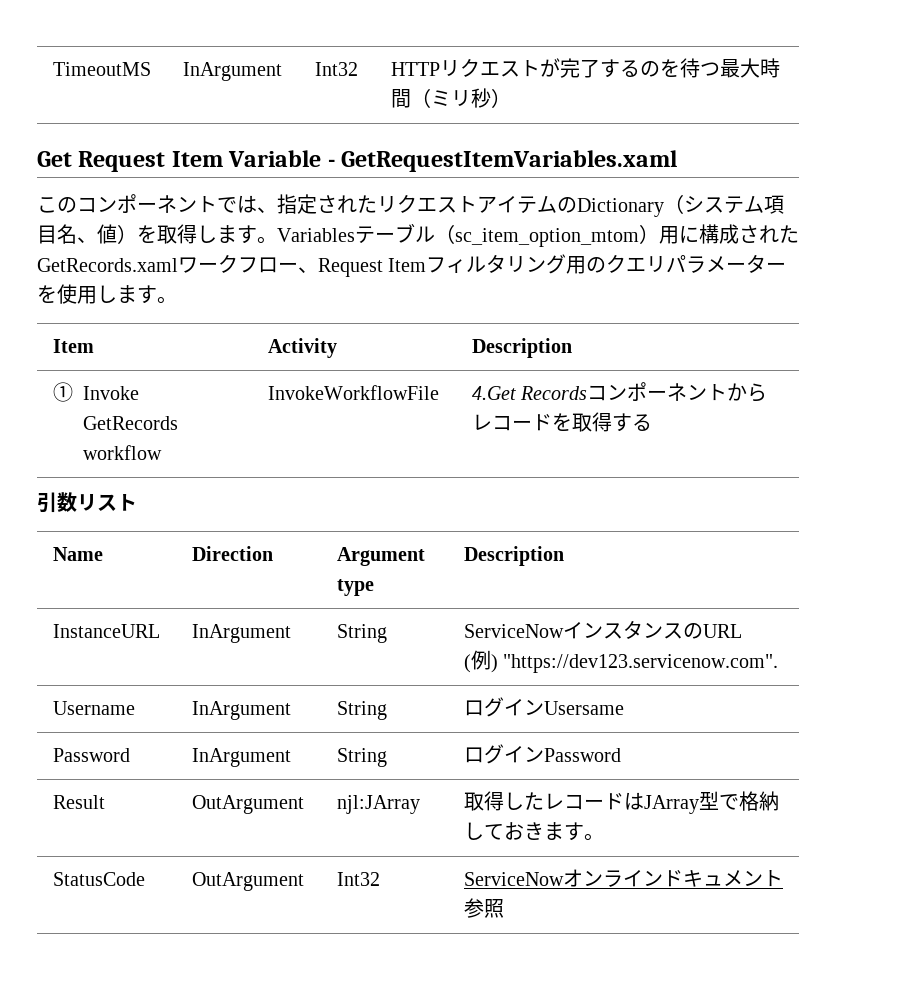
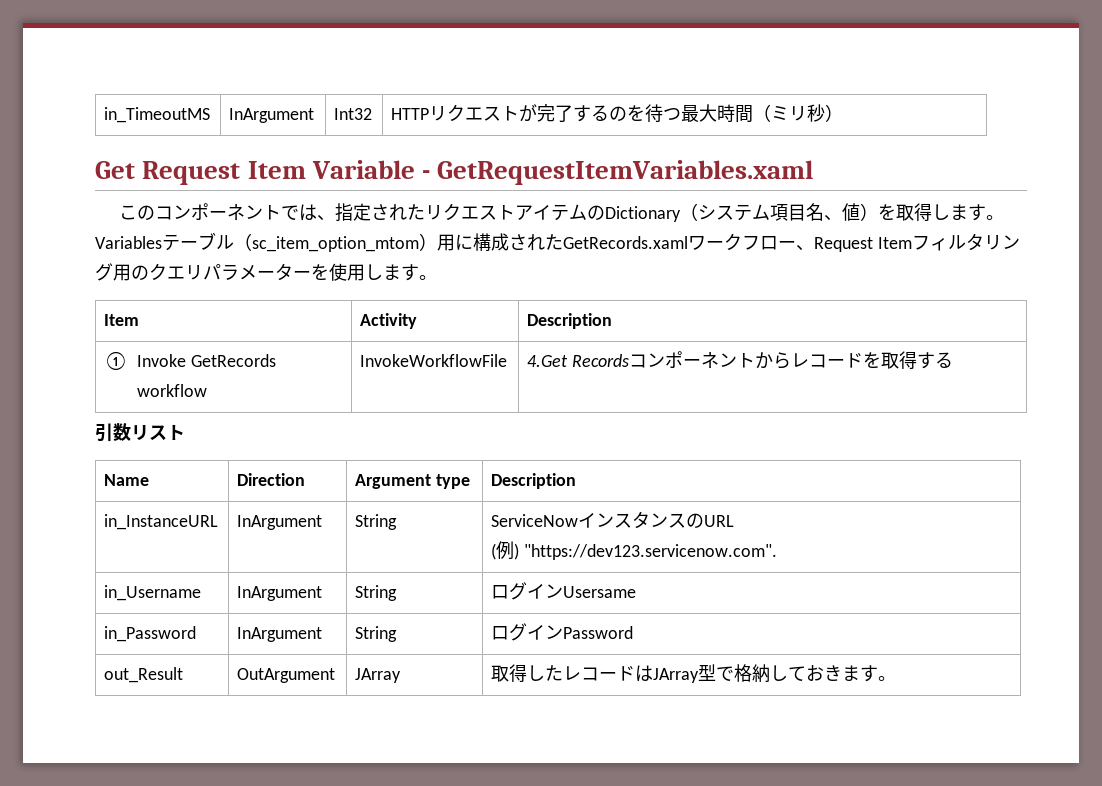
[52,62,151,76] TimeoutMS -> [104,107,211,123] in_TimeoutMS
[52,624,160,638] InstanceURL -> [104,514,219,530] in_InstanceURL
[52,701,135,715] Username -> [104,585,202,601] in_Username
[52,748,130,762] Password -> [104,626,197,642] in_Password
[52,795,105,809] [191,795,304,814] [336,795,420,814] Result | OutArgument | njl:JArray -> [104,667,184,683] [237,668,336,683] [355,668,402,683] out_Result | OutArgument | JArray
[52,872,145,886] [191,872,304,891] [336,872,380,886] [463,869,783,887] [463,898,504,918] // StatusCode | OutArgument | Int32 | ServiceNowオンラインドキュメント参照 -> (897, 678) none

